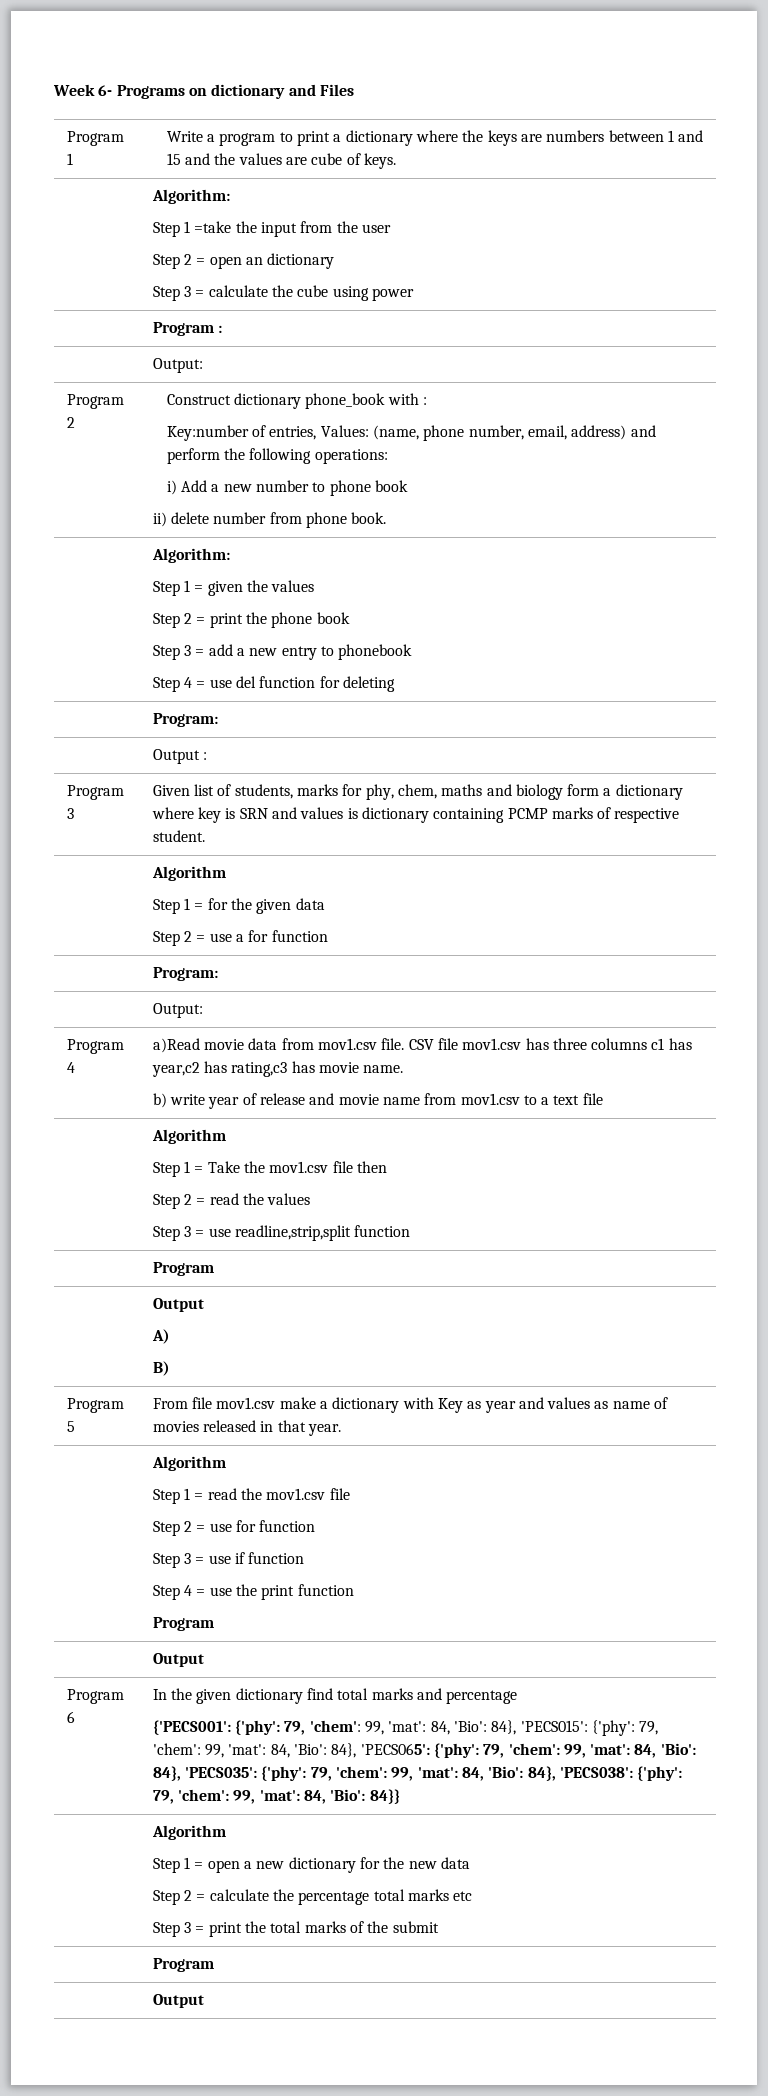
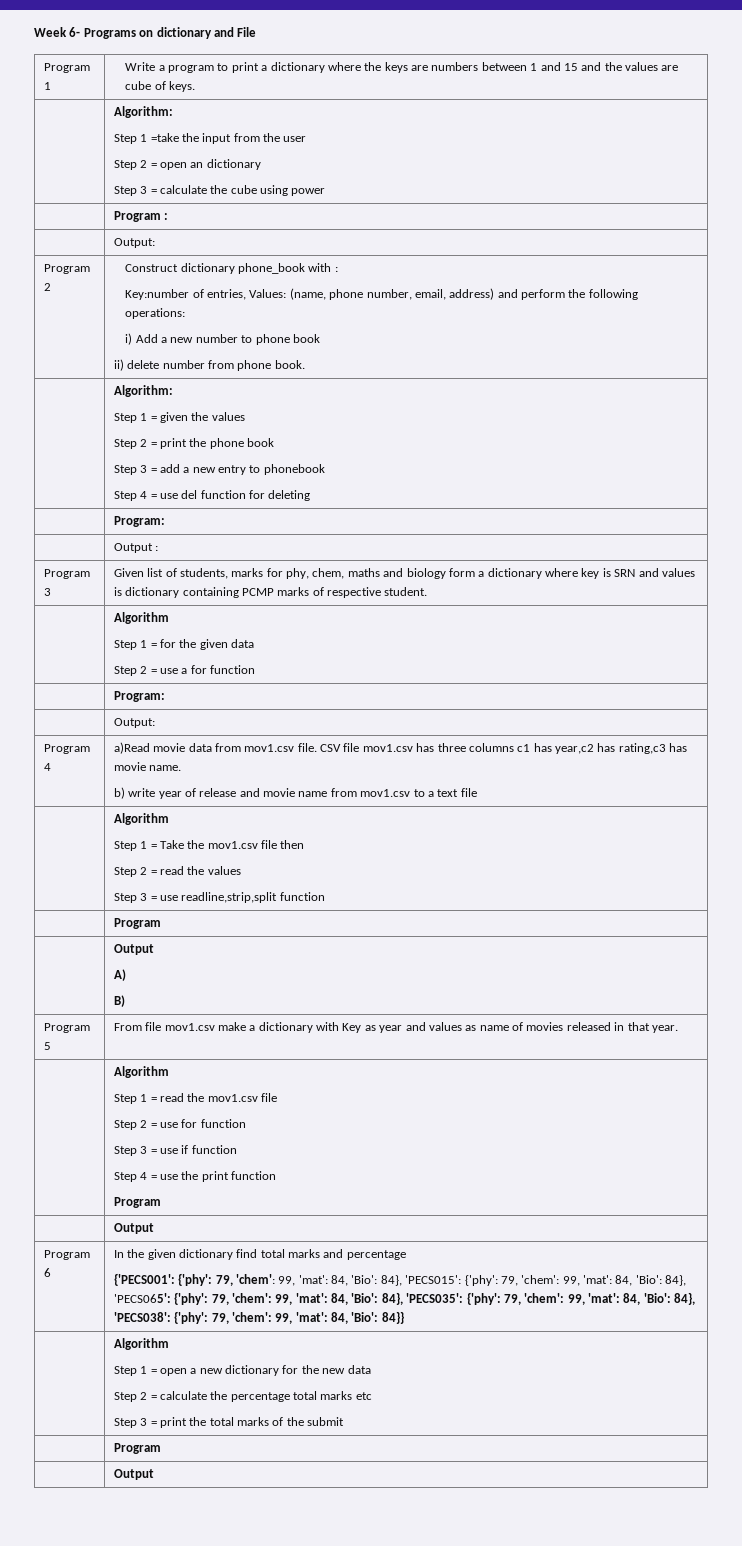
[319,84,354,96] Files -> [237,27,257,37] File

